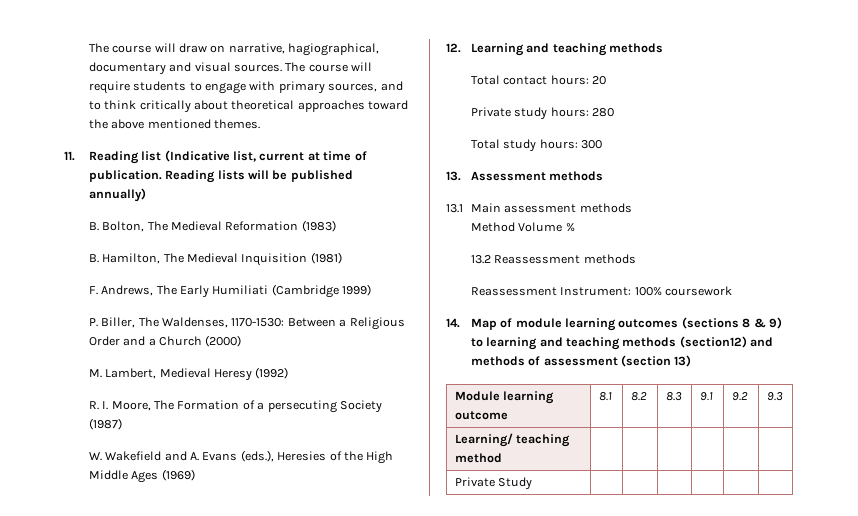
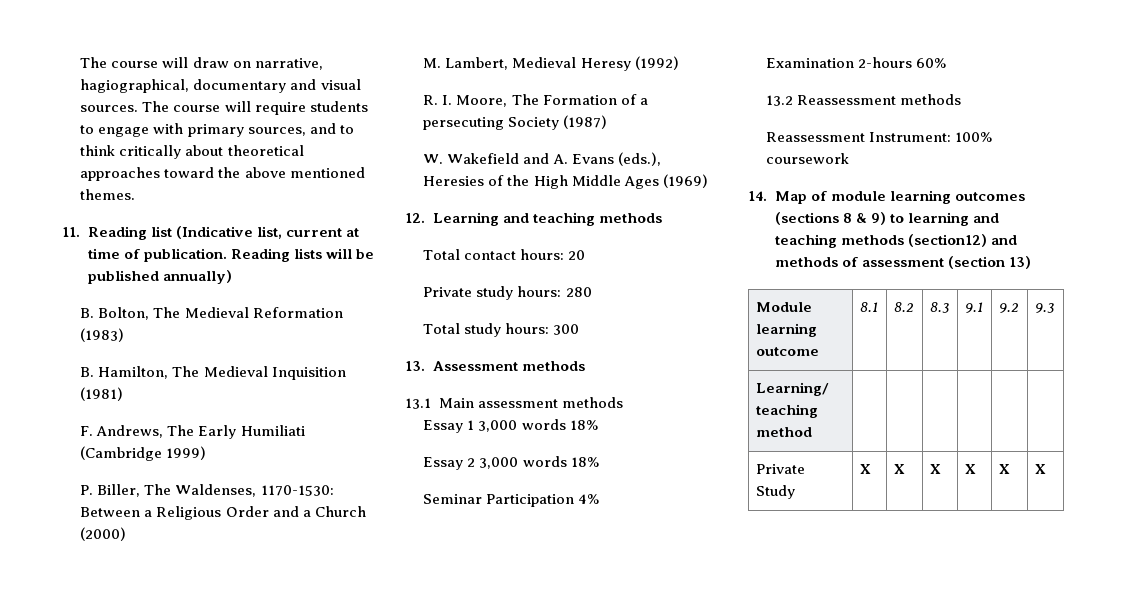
[470,222,575,232] Method Volume % -> [423,419,598,433] [423,456,599,470] [423,494,600,507] [766,57,947,68] Essay 1 3,000 words 18% // Essay 2 3,000 words 18% // Seminar Participation 4% // Examination 2-hours 60%
(533, 483) | | | | | -> [859,464,871,474] [893,464,905,474] [929,464,941,474] [964,464,976,474] [998,464,1010,474] [1034,464,1046,474] X | X | X | X | X | X

